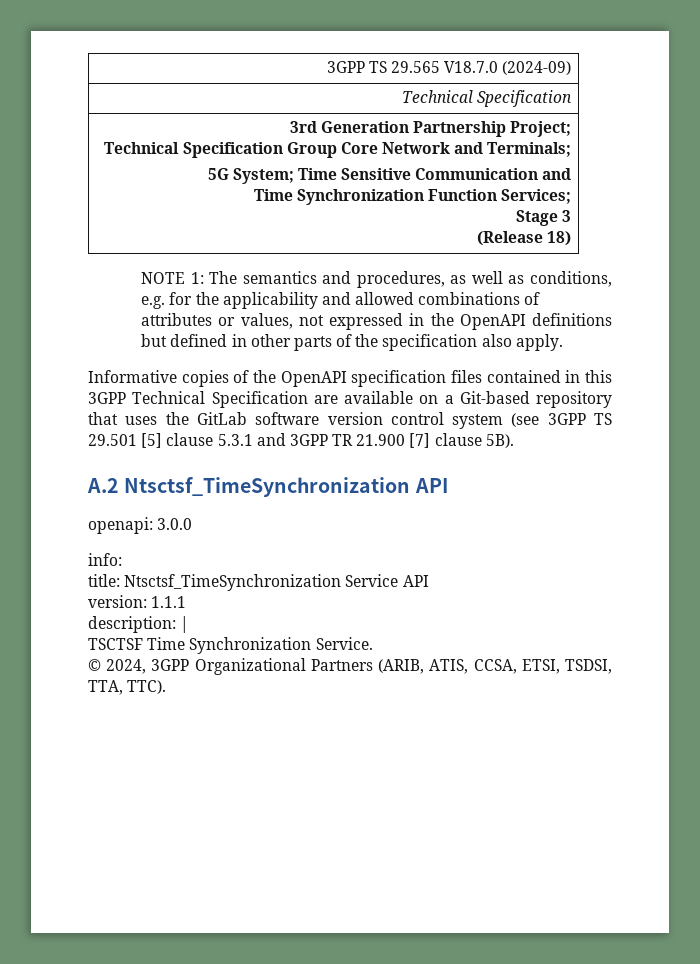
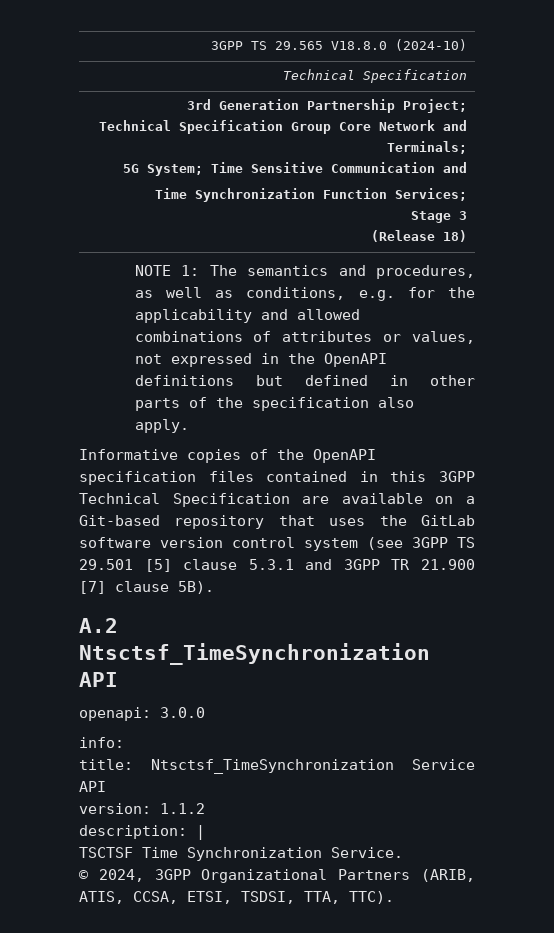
[444,61,572,75] V18.7.0 (2024-09) -> [331,39,468,51] V18.8.0 (2024-10)
[151,596,187,608] 1.1.1 -> [160,803,205,814] 1.1.2

